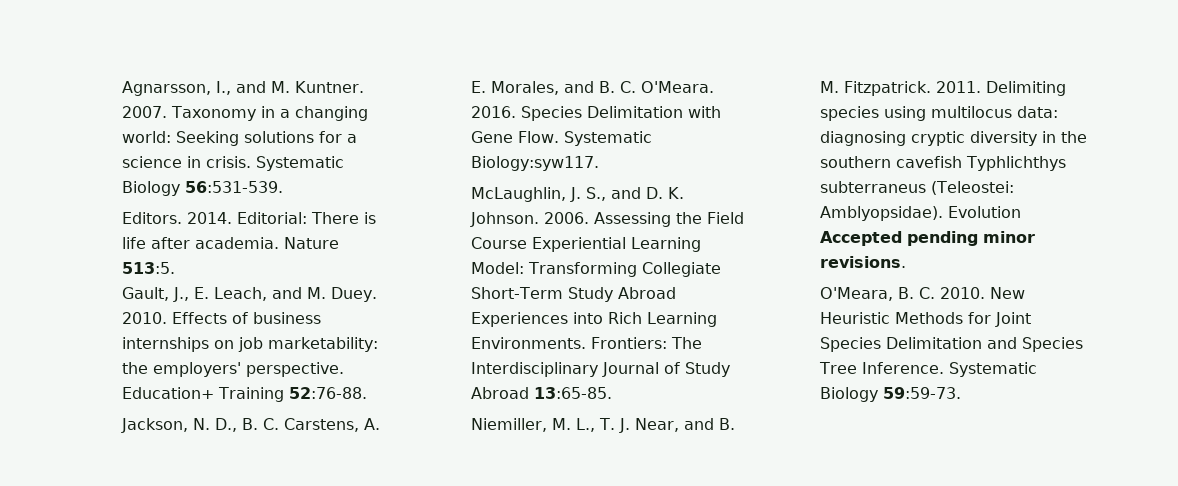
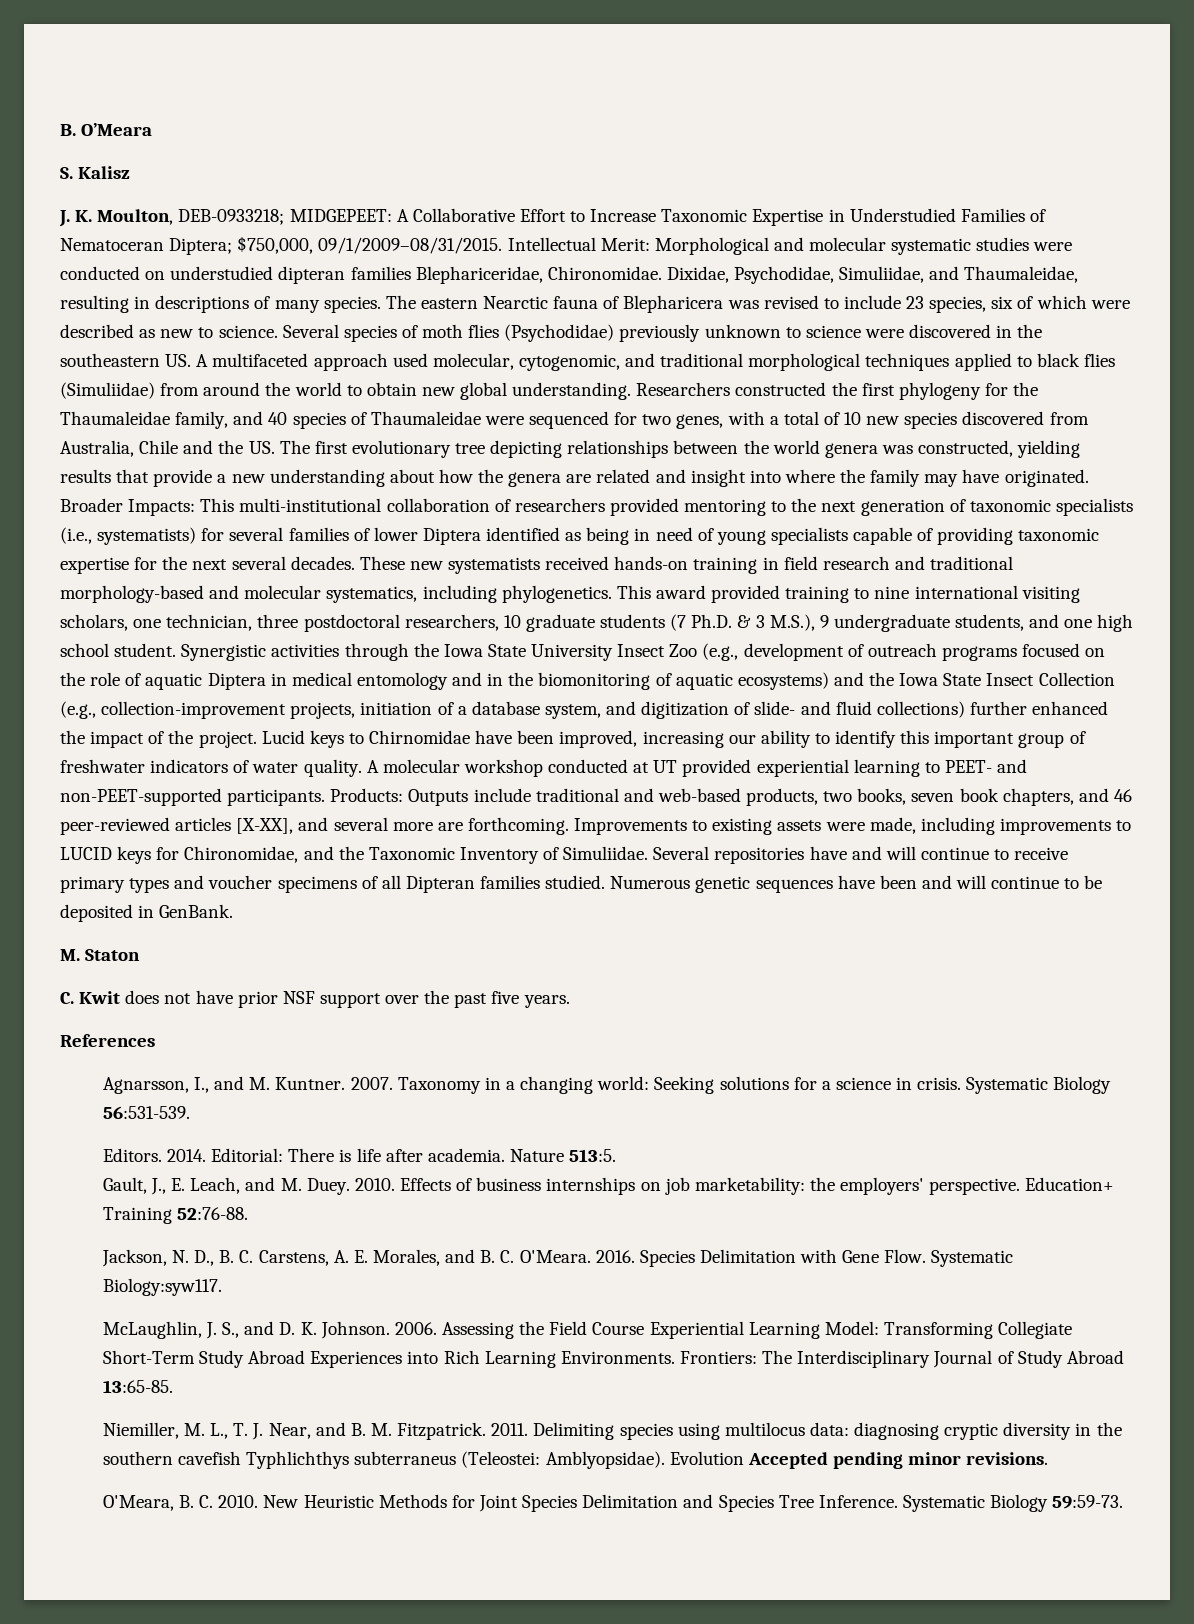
(121, 88) none -> [60,123,153,136] [60,166,131,179] [59,208,1046,227] [60,236,1073,255] [60,266,1079,284] [60,295,1130,313] [60,324,1043,342] [60,353,1115,371] [60,382,1039,400] [60,411,1089,429] [60,440,1081,458] [60,469,1089,487] [60,498,1133,516] [60,527,1100,545] [60,556,1014,574] [60,585,1080,603] [60,614,1134,632] [60,643,1106,661] [60,672,1115,690] [60,701,1109,719] [60,730,1086,748] [60,759,1028,777] [60,788,1132,806] [60,817,1132,835] [60,846,1069,864] [60,875,1103,893] [60,904,234,922] [60,949,141,961] [60,990,570,1008] [60,1034,155,1047] B. O’Meara // S. Kalisz // J. K. Moulton, DEB-0933218; MIDGEPEET: A Collaborative Effort to Increase Taxonomic Expertise in Understudied Families of Nematoceran Diptera; $750,000, 09/1/2009–08/31/2015. Intellectual Merit: Morphological and molecular systematic studies were conducted on understudied dipteran families Blephariceridae, Chironomidae. Dixidae, Psychodidae, Simuliidae, and Thaumaleidae, resulting in descriptions of many species. The eastern Nearctic fauna of Blepharicera was revised to include 23 species, six of which were described as new to science. Several species of moth flies (Psychodidae) previously unknown to science were discovered in the southeastern US. A multifaceted approach used molecular, cytogenomic, and traditional morphological techniques applied to black flies (Simuliidae) from around the world to obtain new global understanding. Researchers constructed the first phylogeny for the Thaumaleidae family, and 40 species of Thaumaleidae were sequenced for two genes, with a total of 10 new species discovered from Australia, Chile and the US. The first evolutionary tree depicting relationships between the world genera was constructed, yielding results that provide a new understanding about how the genera are related and insight into where the family may have originated. Broader Impacts: This multi-institutional collaboration of researchers provided mentoring to the next generation of taxonomic specialists (i.e., systematists) for several families of lower Diptera identified as being in need of young specialists capable of providing taxonomic expertise for the next several decades. These new systematists received hands-on training in field research and traditional morphology-based and molecular systematics, including phylogenetics. This award provided training to nine international visiting scholars, one technician, three postdoctoral researchers, 10 graduate students (7 Ph.D. & 3 M.S.), 9 undergraduate students, and one high school student. Synergistic activities through the Iowa State University Insect Zoo (e.g., development of outreach programs focused on the role of aquatic Diptera in medical entomology and in the biomonitoring of aquatic ecosystems) and the Iowa State Insect Collection (e.g., collection-improvement projects, initiation of a database system, and digitization of slide- and fluid collections) further enhanced the impact of the project. Lucid keys to Chirnomidae have been improved, increasing our ability to identify this important group of freshwater indicators of water quality. A molecular workshop conducted at UT provided experiential learning to PEET- and non-PEET-supported participants. Products: Outputs include traditional and web-based products, two books, seven book chapters, and 46 peer-reviewed articles [X-XX], and several more are forthcoming. Improvements to existing assets were made, including improvements to LUCID keys for Chironomidae, and the Taxonomic Inventory of Simuliidae. Several repositories have and will continue to receive primary types and voucher specimens of all Dipteran families studied. Numerous genetic sequences have been and will continue to be deposited in GenBank. // M. Staton // C. Kwit does not have prior NSF support over the past five years. // References //

